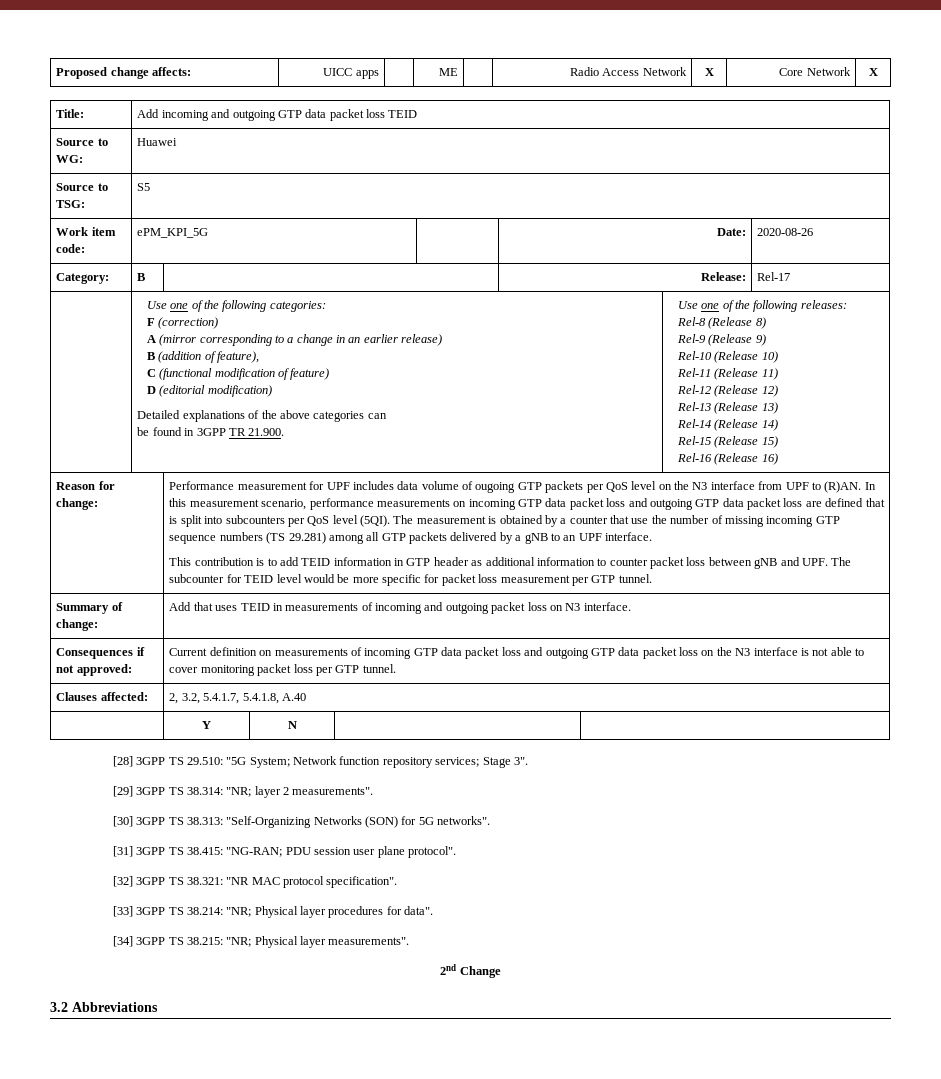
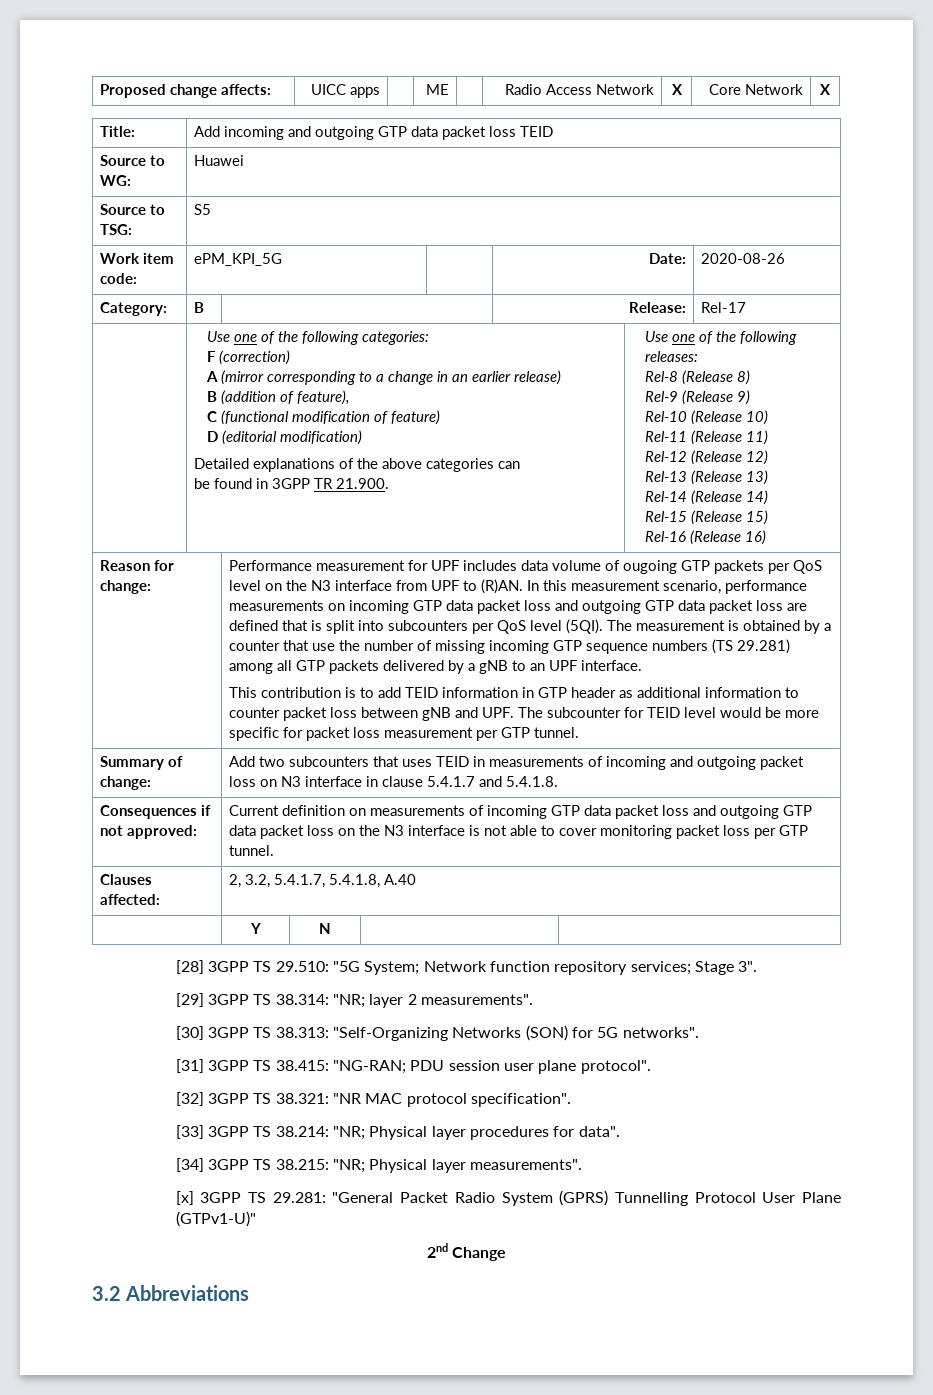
(192, 606) none -> [259,756,370,767] two subcounters
[583,602,631,611] interface. -> [305,776,559,787] interface in clause 5.4.1.7 and 5.4.1.8.
(410, 941) none -> [175,1190,841,1206] [175,1211,256,1227] // [x] 3GPP TS 29.281: "General Packet Radio System (GPRS) Tunnelling Protocol User Plane (GTPv1-U)"

